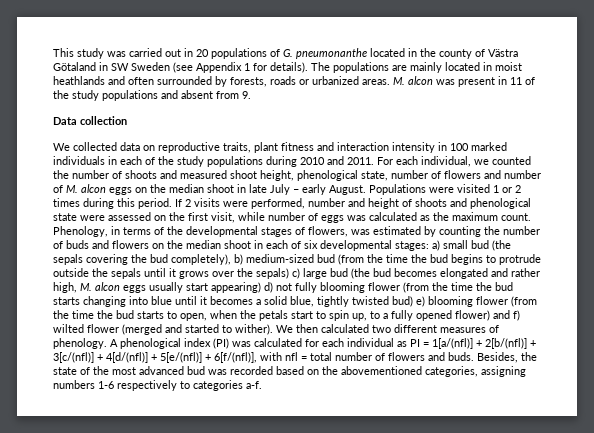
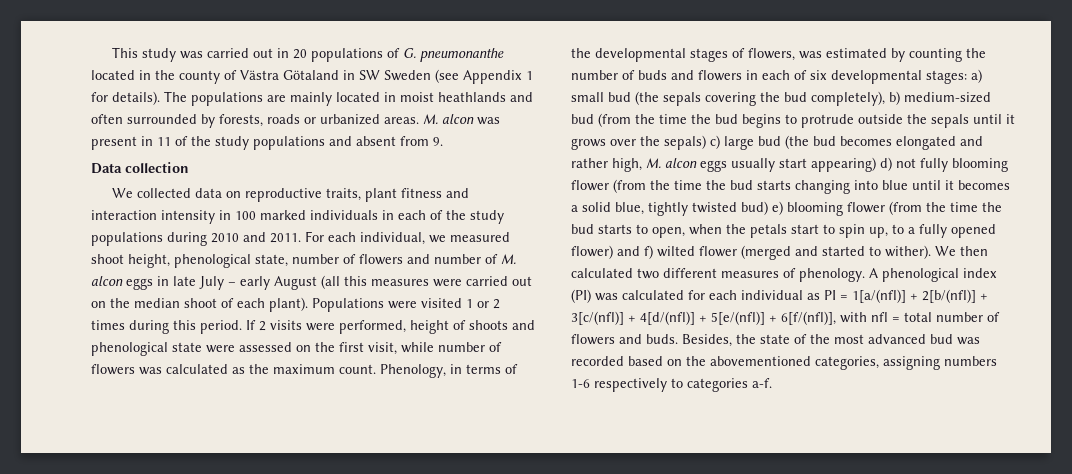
[492,156,531,165] [53,170,177,179] counted the number of shoots and -> (446, 239) none
[135,184,234,193] on the median shoot -> (153, 284) none
[329,185,366,195] August. -> [274,275,532,290] [91,297,308,312] August (all this measures were carried out on the median shoot of each plant).
[308,198,365,207] number and -> (406, 327) none
[321,215,344,223] eggs -> [91,364,135,375] flowers
[152,240,251,249] on the median shoot -> (742, 75) none

